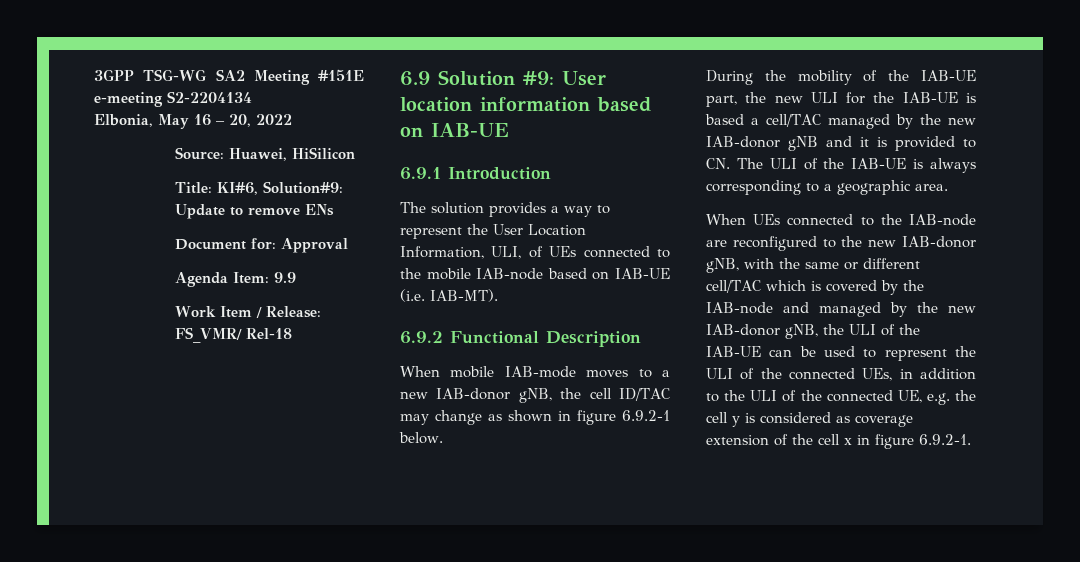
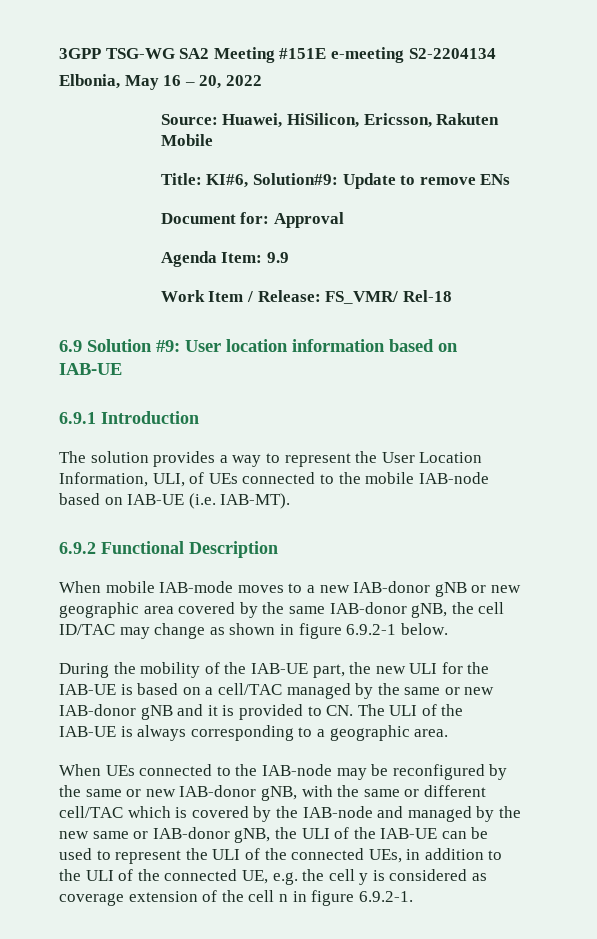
[292,147,355,159] HiSilicon -> [287,113,500,128] [160,134,213,146] HiSilicon, Ericsson, Rakuten Mobile
(511, 394) none -> [434,582,521,597] [59,602,407,618] gNB or new geographic area covered by the same IAB-donor
(744, 119) none -> [182,687,201,695] on
(941, 119) none -> [404,687,460,695] same or
[706,236,863,251] are reconfigured to the -> [336,764,508,780] [59,785,142,797] may be reconfigured by the same or
(976, 309) none -> [92,831,149,839] same or
[844,438,852,445] x -> [278,894,288,902] n

